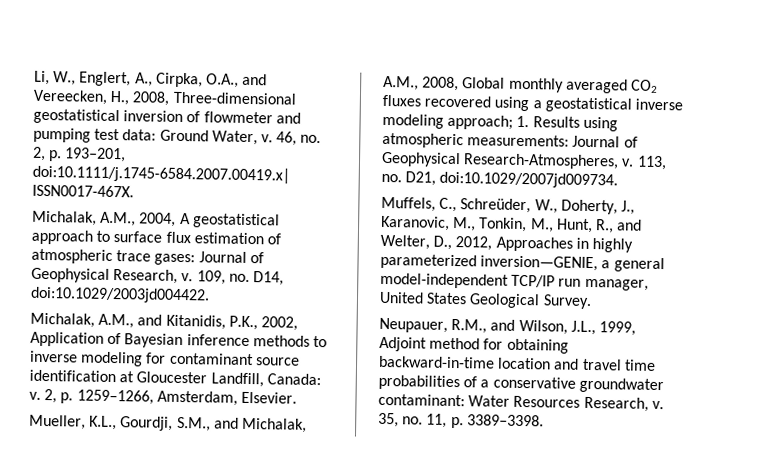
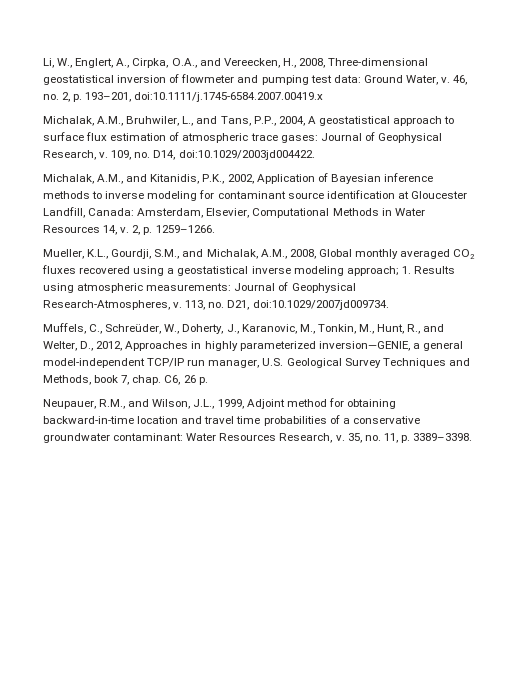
[32,164,290,184] [32,184,134,198] [32,210,137,227] doi:10.1111/j.1745-6584.2007.00419.x| ISSN0017-467X. // Michalak, A.M., -> [134,92,324,102] [43,116,276,126] doi:10.1111/j.1745-6584.2007.00419.x // Michalak, A.M., Bruhwiler, L., and Tans, P.P.,
[29,389,297,406] v. 2, p. 1259–1266, Amsterdam, Elsevier. -> [137,208,425,218] [43,225,215,235] Amsterdam, Elsevier, Computational Methods in Water Resources 14, v. 2, p. 1259–1266.
[379,291,592,310] United States Geological Survey. -> [262,358,470,368] [43,375,208,385] U.S. Geological Survey Techniques and Methods, book 7, chap. C6, 26 p.

